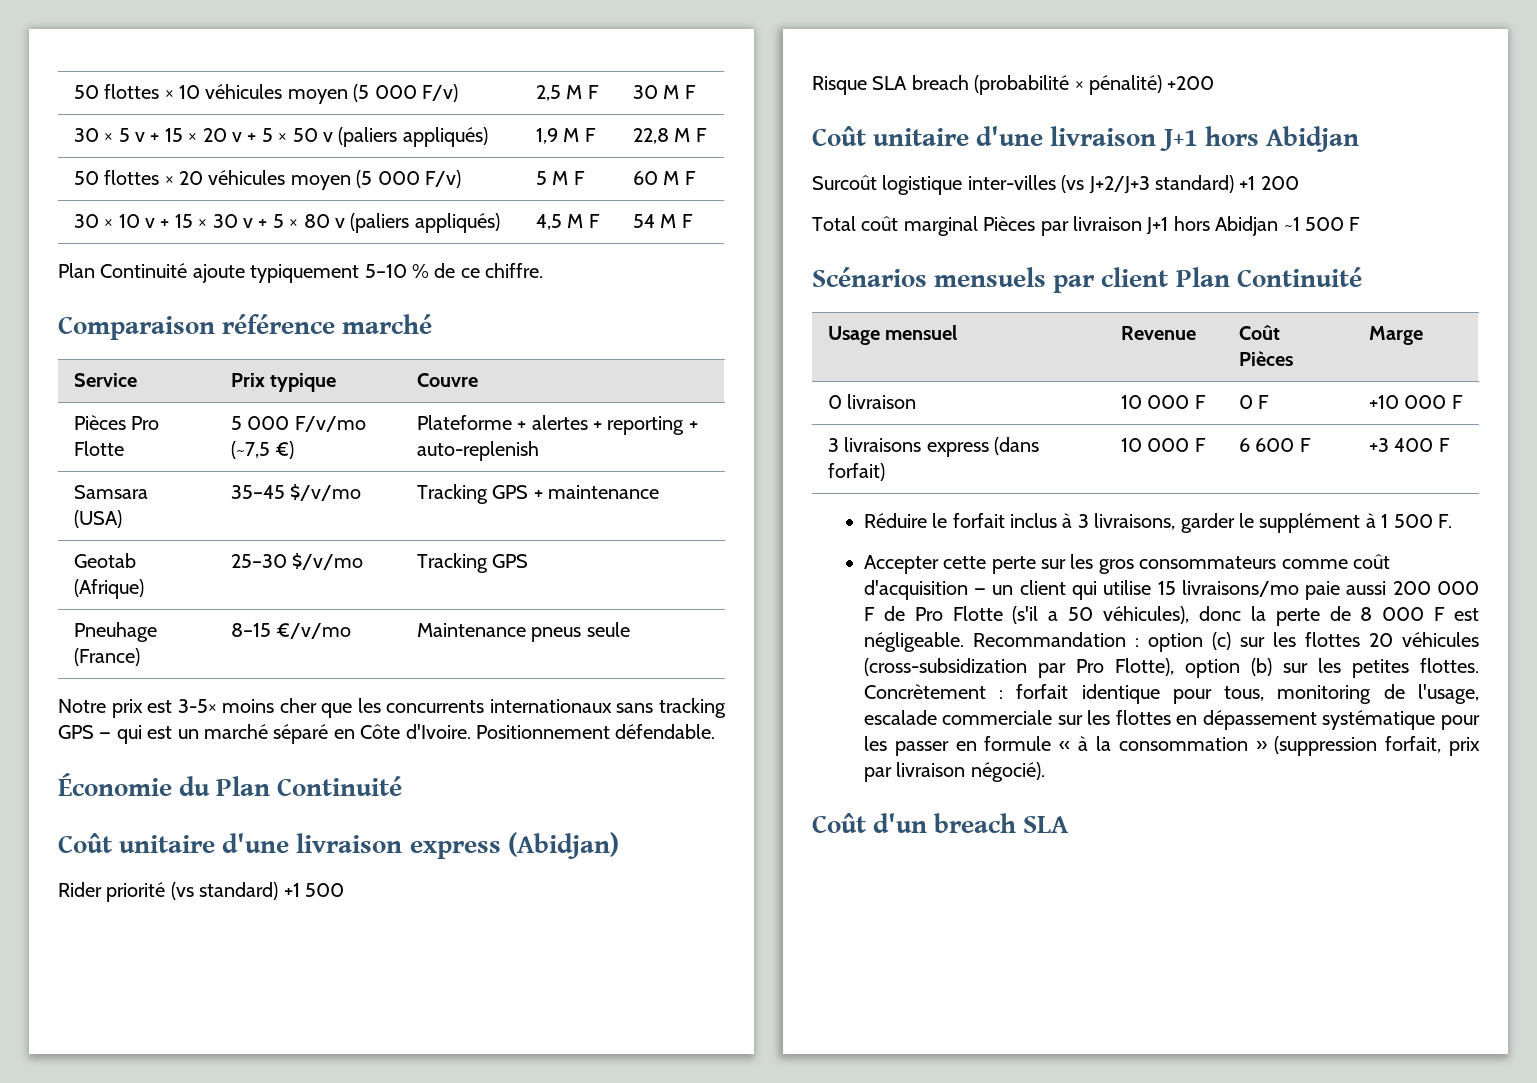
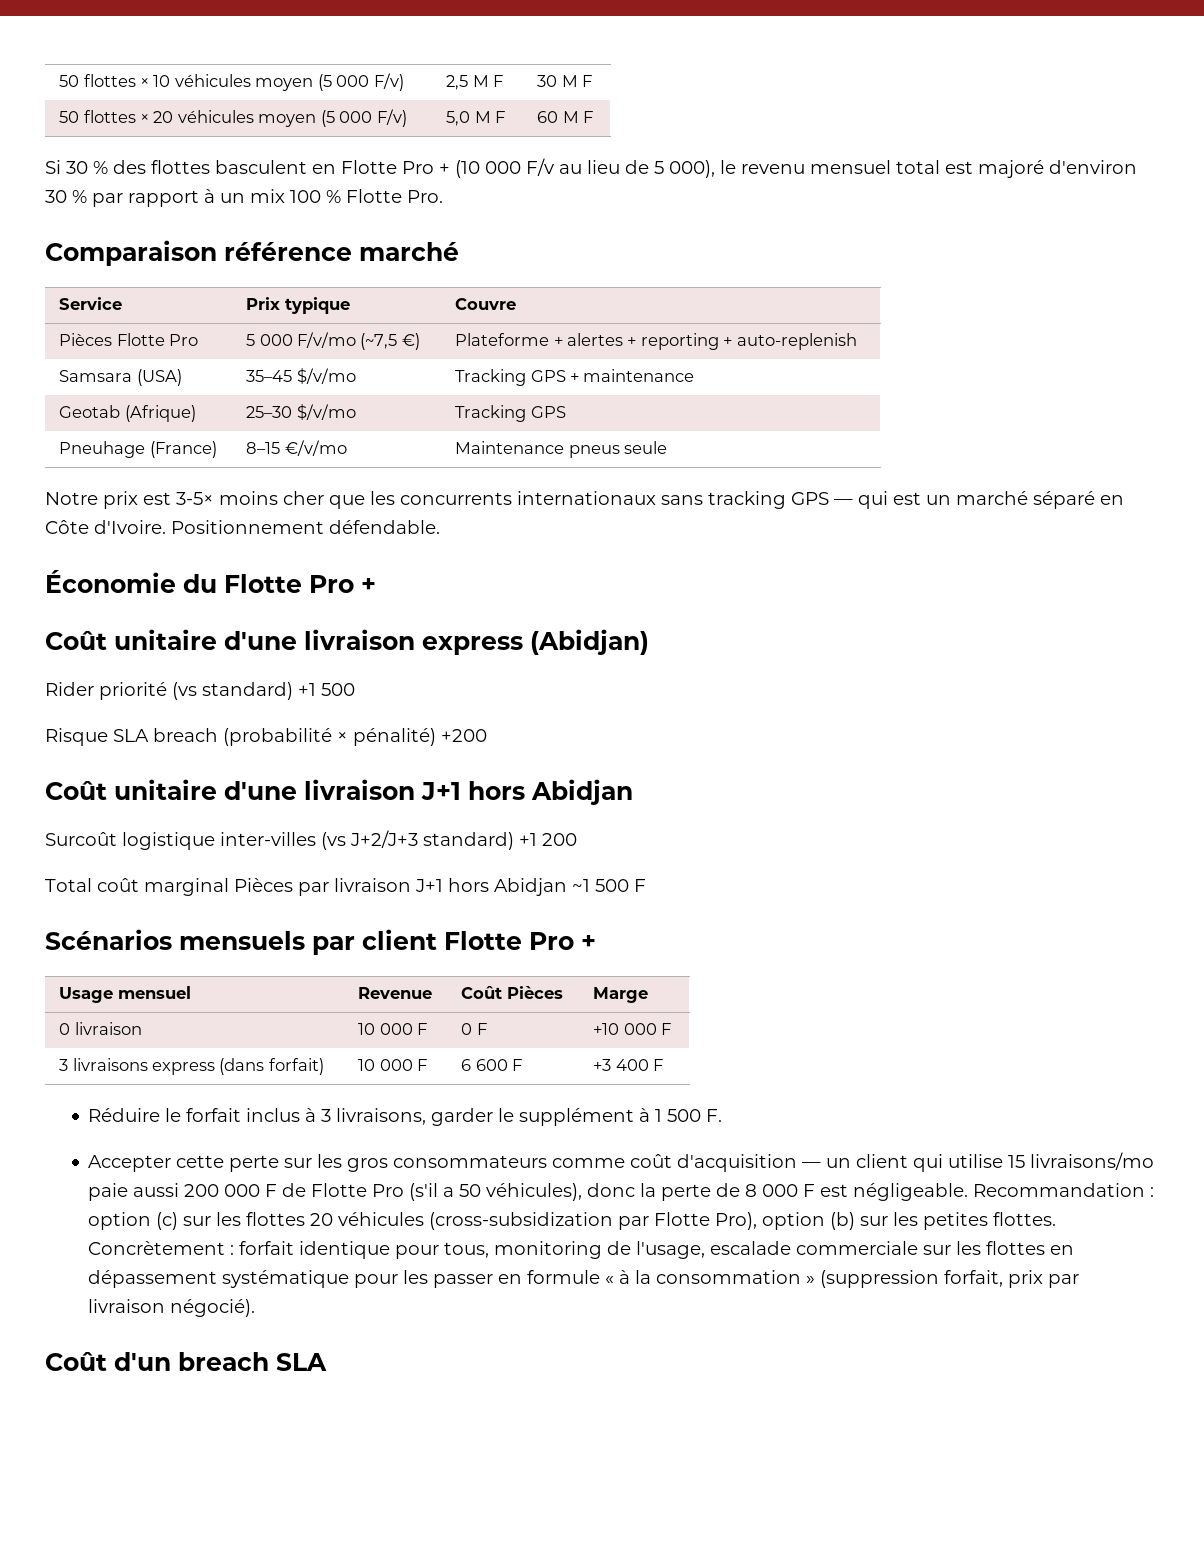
[73,127,488,147] [535,128,596,144] [632,128,707,144] // 30 × 5 v + 15 × 20 v + 5 × 50 v (paliers appliqués) | 1,9 M F | 22,8 M F -> (593, 81) none
[535,171,547,185] 5 -> [446,111,471,126] 5,0
[73,213,500,233] [535,214,600,230] [632,214,693,228] [58,263,544,283] // 30 × 10 v + 15 × 30 v + 5 × 80 v (paliers appliqués) | 4,5 M F | 54 M F // Plan Continuité ajoute typiquement 5–10 % de ce chiffre. -> [45,158,1137,178] [45,189,443,207] // Si 30 % des flottes basculent en Flotte Pro + (10 000 F/v au lieu de 5 000), le revenu mensuel total est majoré d'environ 30 % par rapport à un mix 100 % Flotte Pro.
[131,416,160,430] [73,441,124,456] Pro Flotte -> [116,333,199,346] Flotte Pro
[216,776,403,796] Plan Continuité -> [224,574,376,593] Flotte Pro +
[1175,267,1362,287] Plan Continuité -> [444,931,596,950] Flotte Pro +
[914,606,1003,621] Pro Flotte -> [311,1183,405,1197] Flotte Pro
[1075,658,1174,676] Pro Flotte), -> [654,1212,758,1230] Flotte Pro),

